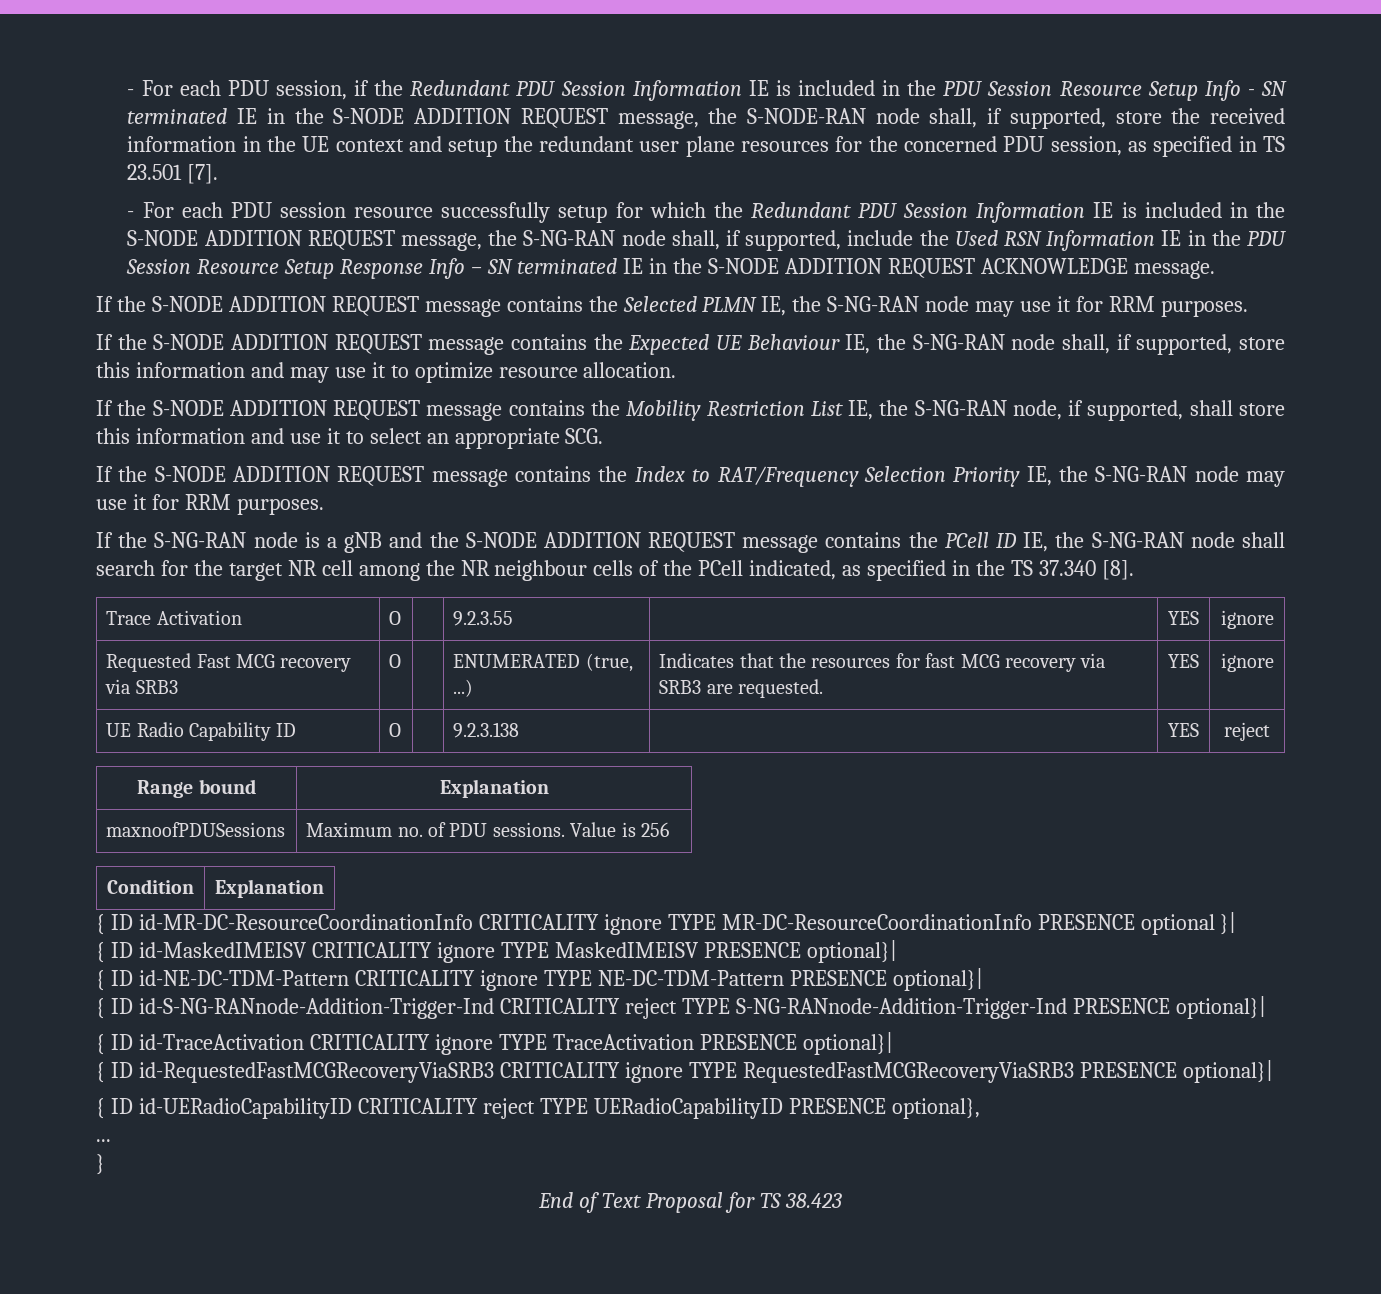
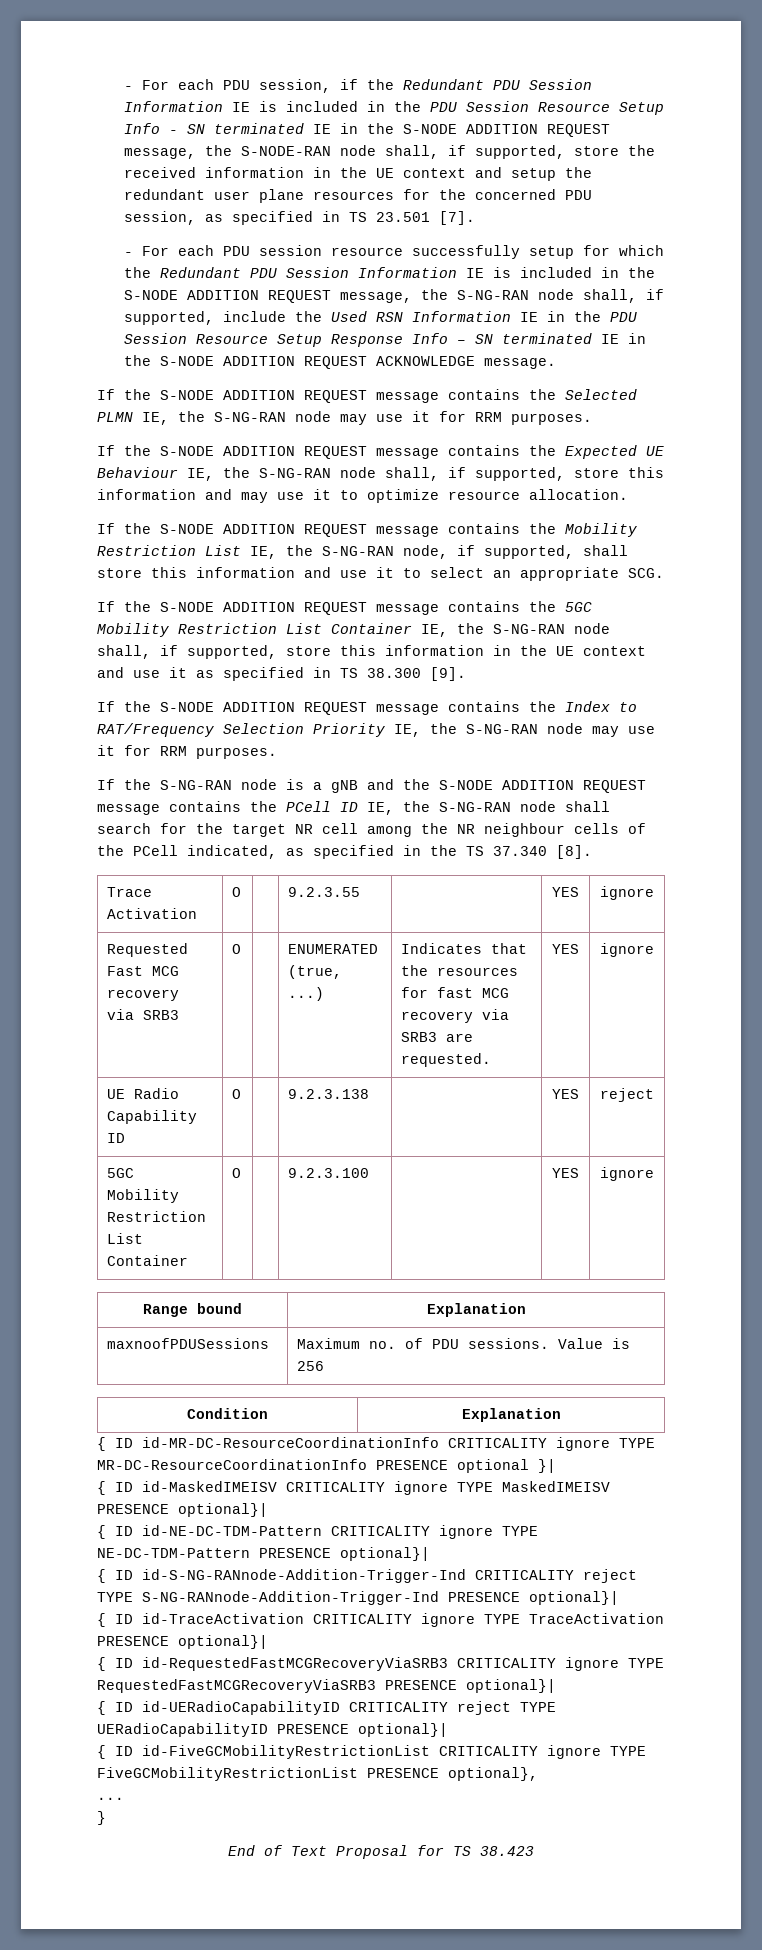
(604, 436) none -> [97,601,592,615] [97,623,610,637] [97,645,646,659] [97,667,466,681] // If the S-NODE ADDITION REQUEST message contains the 5GC Mobility Restriction List Container IE, the S-NG-RAN node shall, if supported, store this information in the UE context and use it as specified in TS 38.300 [9].
(1270, 731) none -> [106,1168,134,1178] [106,1189,179,1203] [106,1211,206,1222] [106,1233,143,1244] [106,1255,188,1266] [231,1168,241,1178] [287,1168,369,1178] [552,1168,579,1178] [600,1167,654,1181] // 5GC Mobility Restriction List Container | O | | 9.2.3.100 | | YES | ignore
(886, 1106) none -> [358,1723,448,1737] [97,1745,646,1759] [97,1767,439,1781] optional}| // { ID id-FiveGCMobilityRestrictionList CRITICALITY ignore TYPE FiveGCMobilityRestrictionList PRESENCE

